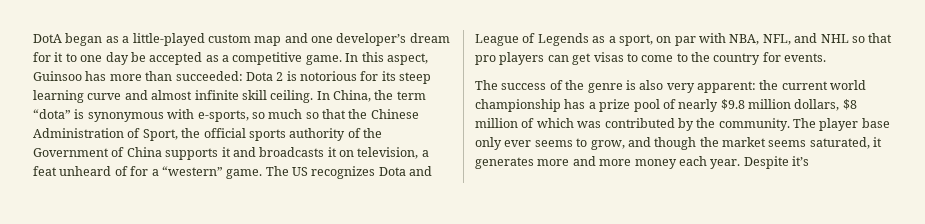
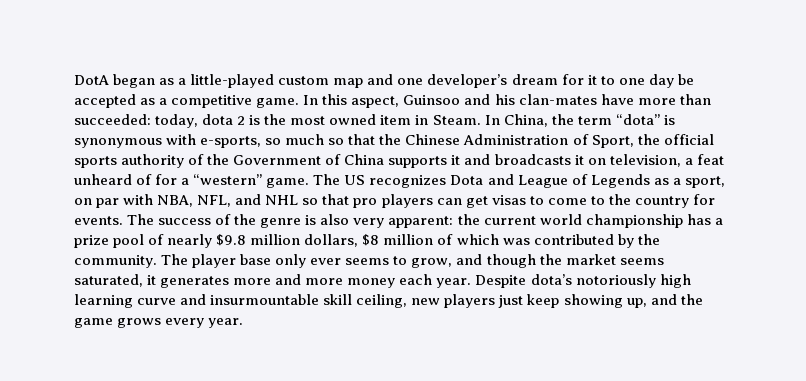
[85,71,432,84] [33,90,314,103] has more than succeeded: Dota 2 is notorious for its steep learning curve and almost infinite skill ceiling. -> [464,94,711,105] [74,114,481,128] and his clan-mates have more than succeeded: today, dota 2 is the most owned item in Steam.
(827, 57) // -> (123, 220) none
[792,156,809,166] it’s -> [530,274,691,288] [74,294,703,308] [74,318,244,328] dota’s notoriously high learning curve and insurmountable skill ceiling, new players just keep showing up, and the game grows every year.

